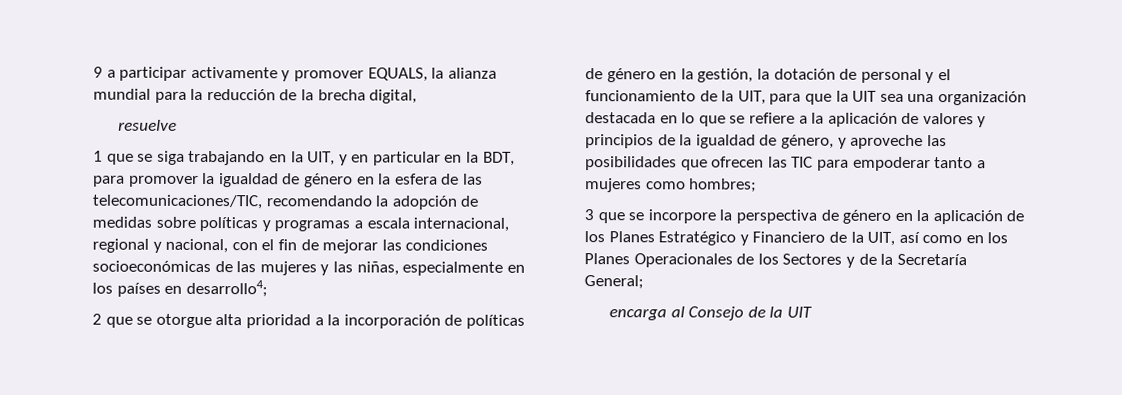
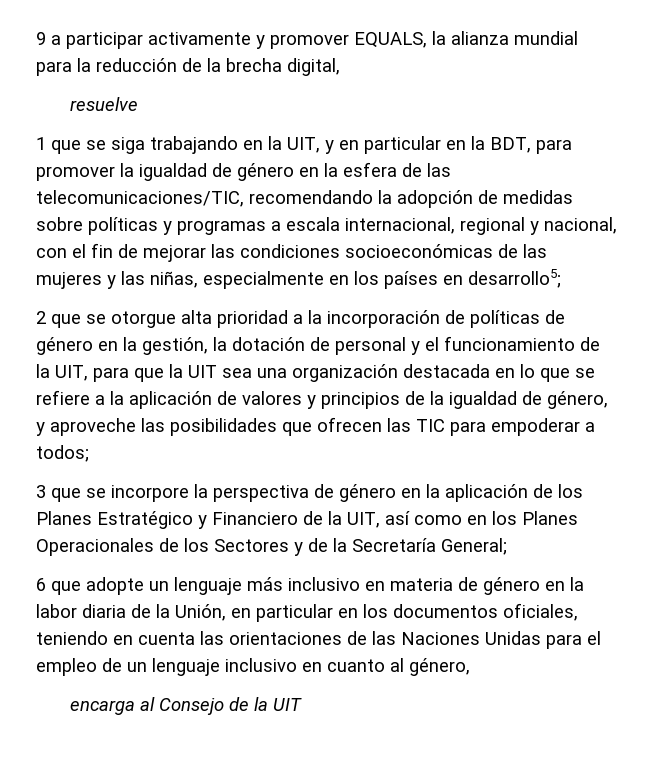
[185,279,268,298] desarrollo4; -> [468,269,561,288] desarrollo5;
[934,157,986,169] [585,178,758,193] tanto a mujeres como hombres; -> [585,422,595,432] [36,445,89,462] a todos;
(644, 282) none -> [36,577,584,595] [36,603,578,622] [36,631,601,649] [36,658,470,676] // 6 que adopte un lenguaje más inclusivo en materia de género en la labor diaria de la Unión, en particular en los documentos oficiales, teniendo en cuenta las orientaciones de las Naciones Unidas para el empleo de un lenguaje inclusivo en cuanto al género,

